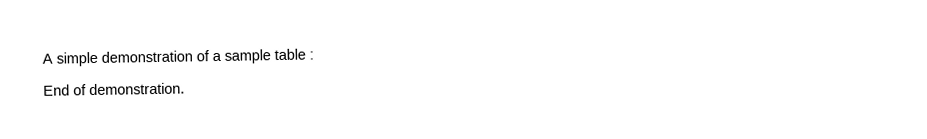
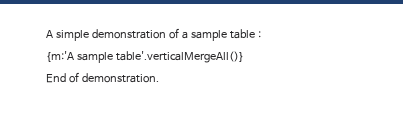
(314, 55) none -> [46,51,244,63] // {m:'A sample table'.verticalMergeAll()}

